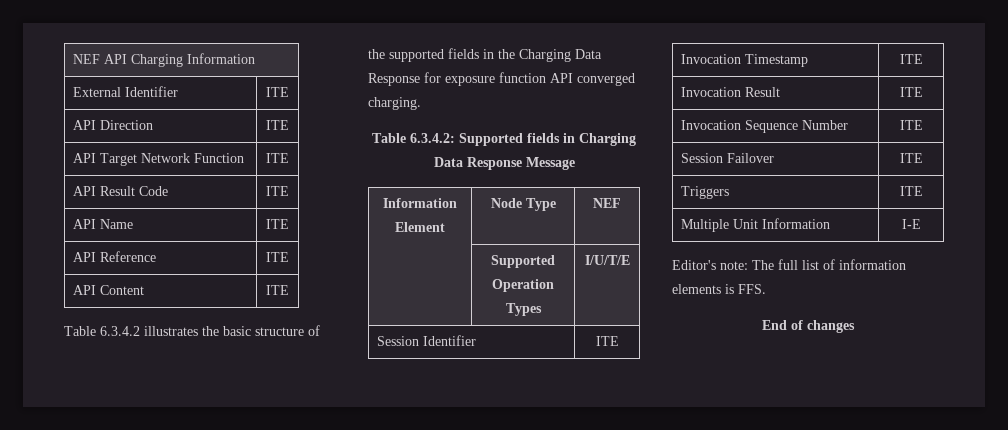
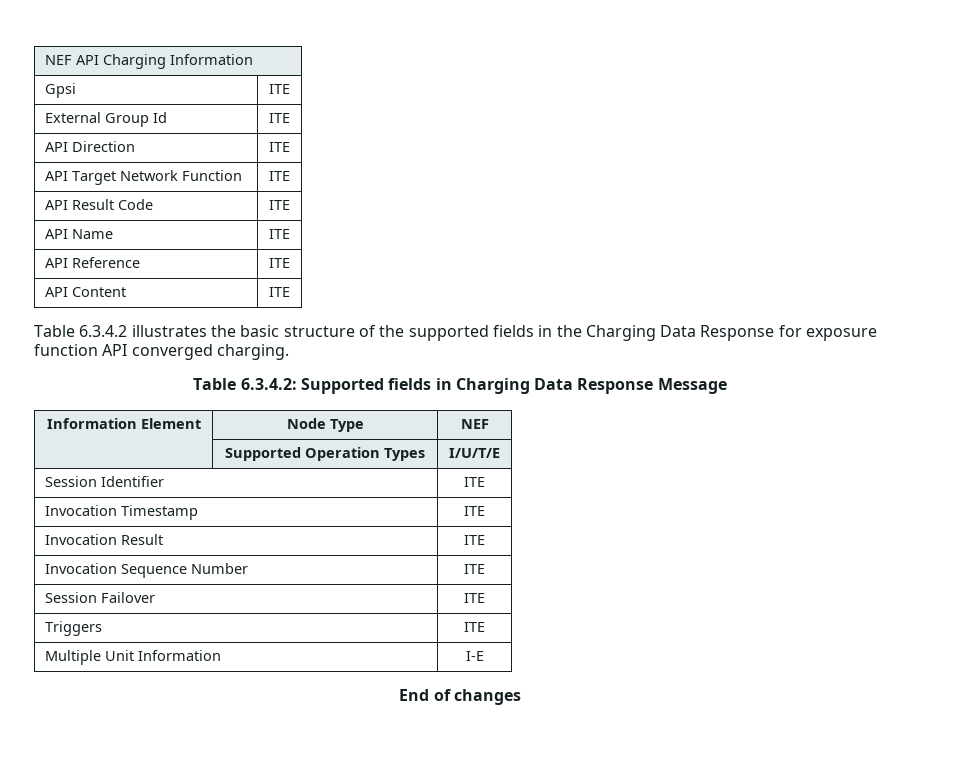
(256, 58) none -> [45,83,77,98] [269,84,290,94] // Gpsi | ITE
[125,86,179,97] Identifier -> [105,112,168,127] Group Id
[672,259,906,270] [672,284,766,294] // Editor's note: The full list of information elements is FFS. -> (484, 656) none

